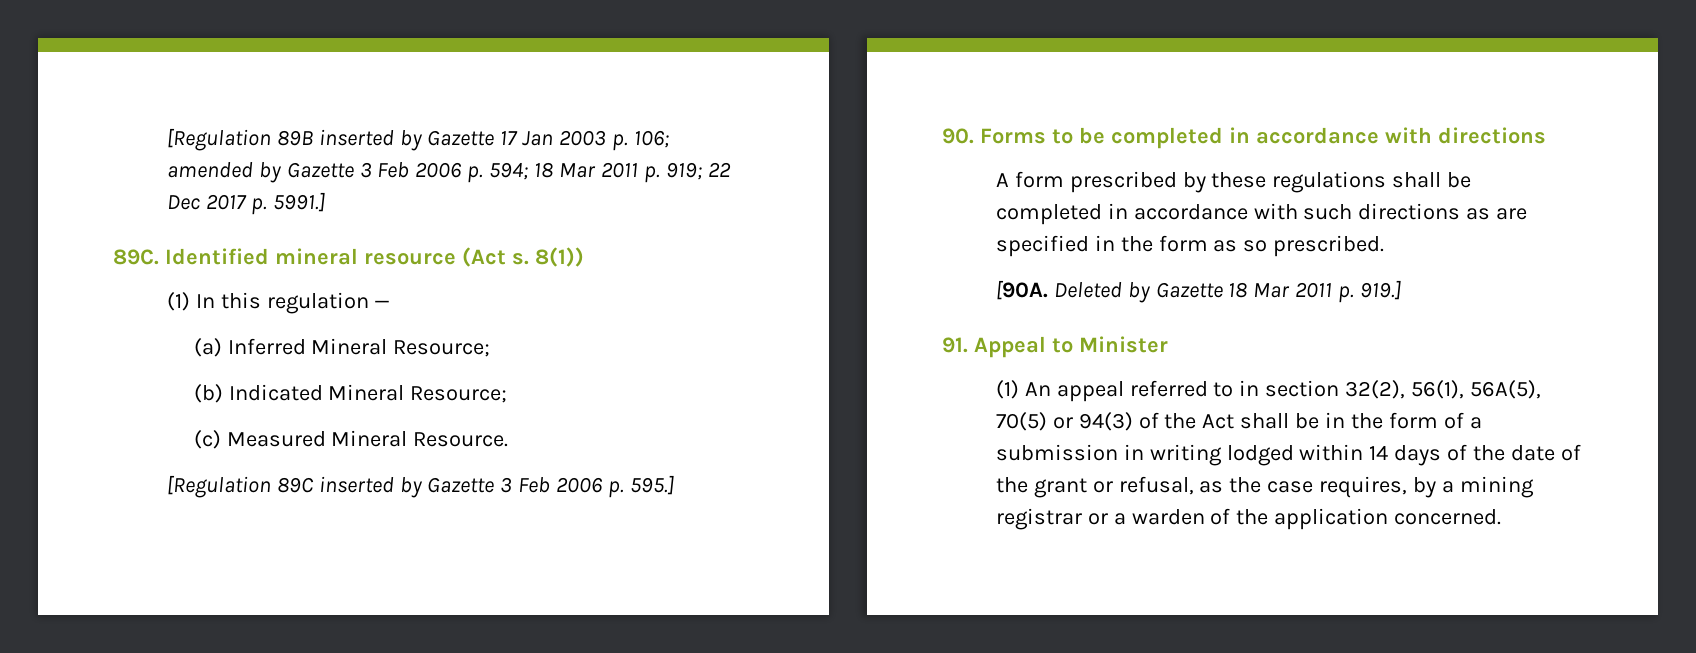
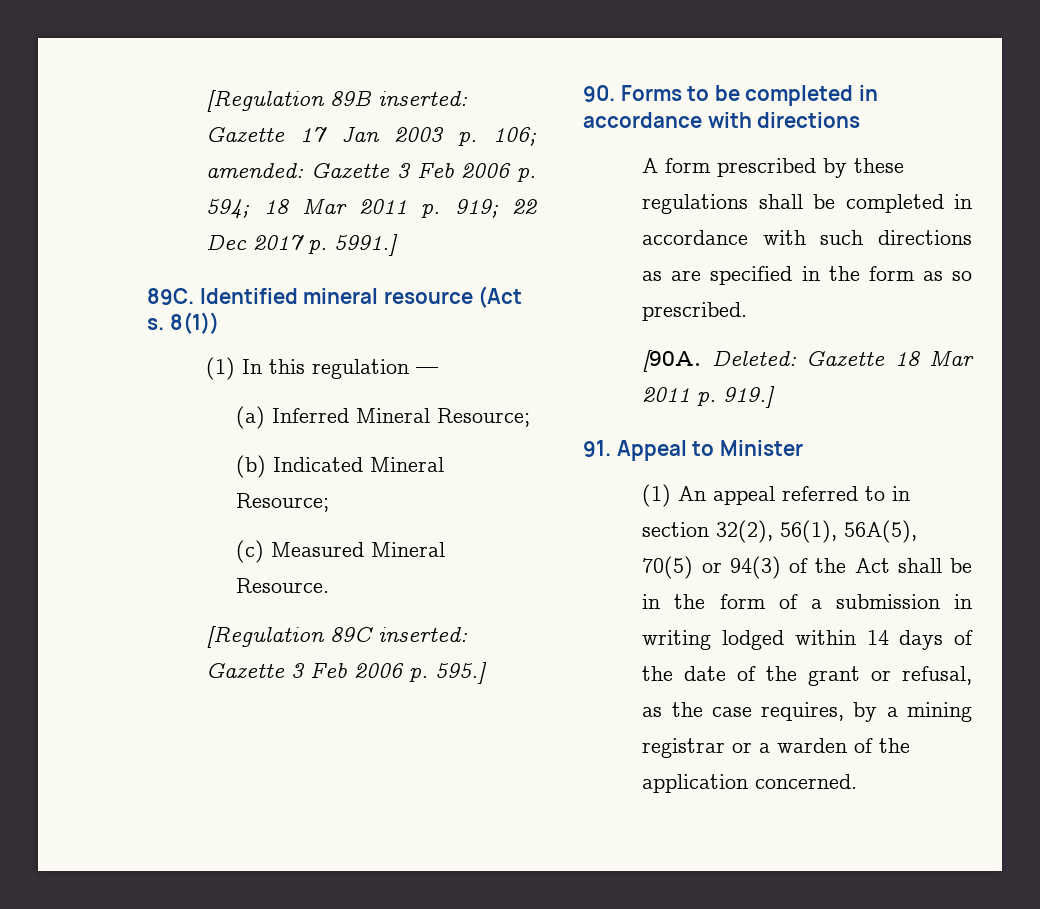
[318,129,423,151] inserted by -> [378,91,469,106] inserted:
[166,162,282,183] amended by -> [206,163,305,178] amended:
[318,476,423,498] inserted by -> [378,627,469,642] inserted:
[1053,282,1151,303] Deleted by -> [711,350,797,366] Deleted:

